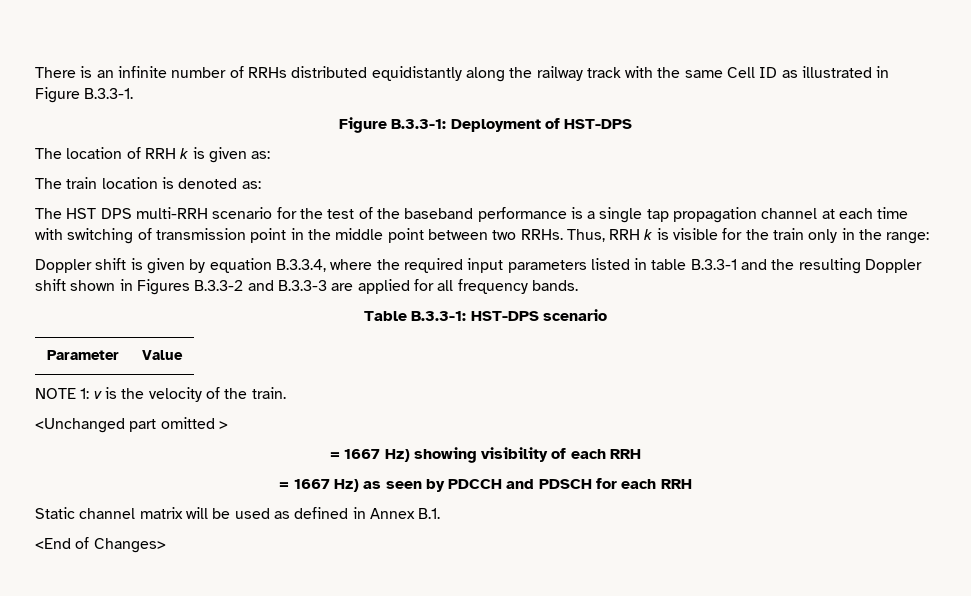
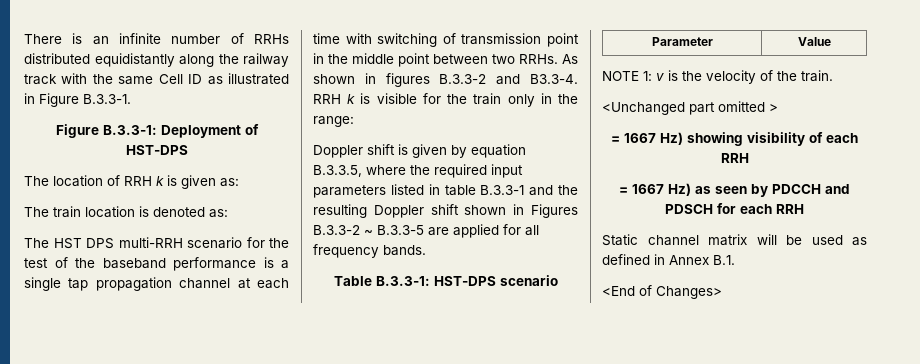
[566,229,605,242] Thus, -> [562,54,578,64] [313,73,578,87] As shown in figures B.3.3-2 and B3.3-4.
[275,259,326,272] B.3.3.4, -> [313,165,362,177] B.3.3.5,
[247,280,327,291] and B.3.3-3 -> [364,225,424,235] ~ B.3.3-5

